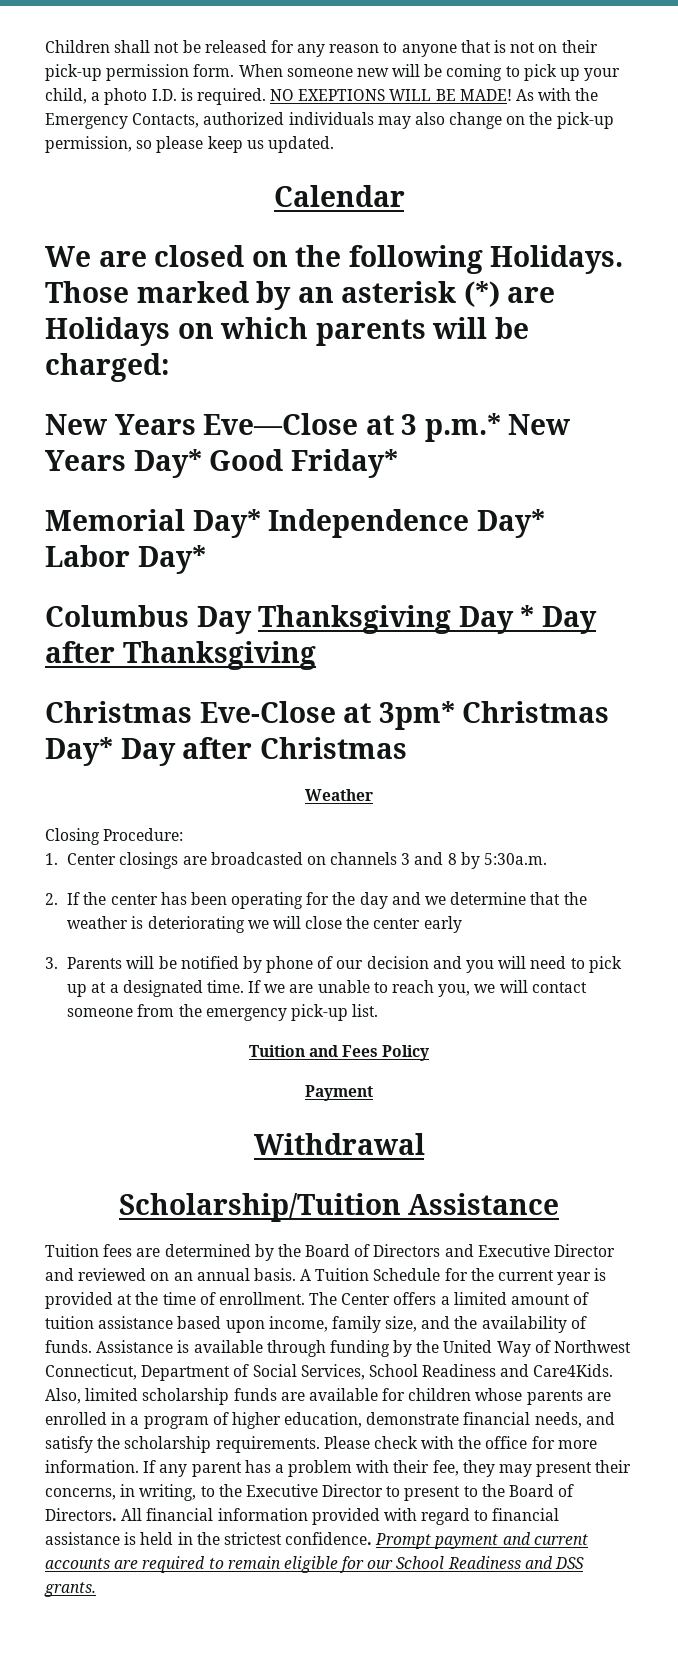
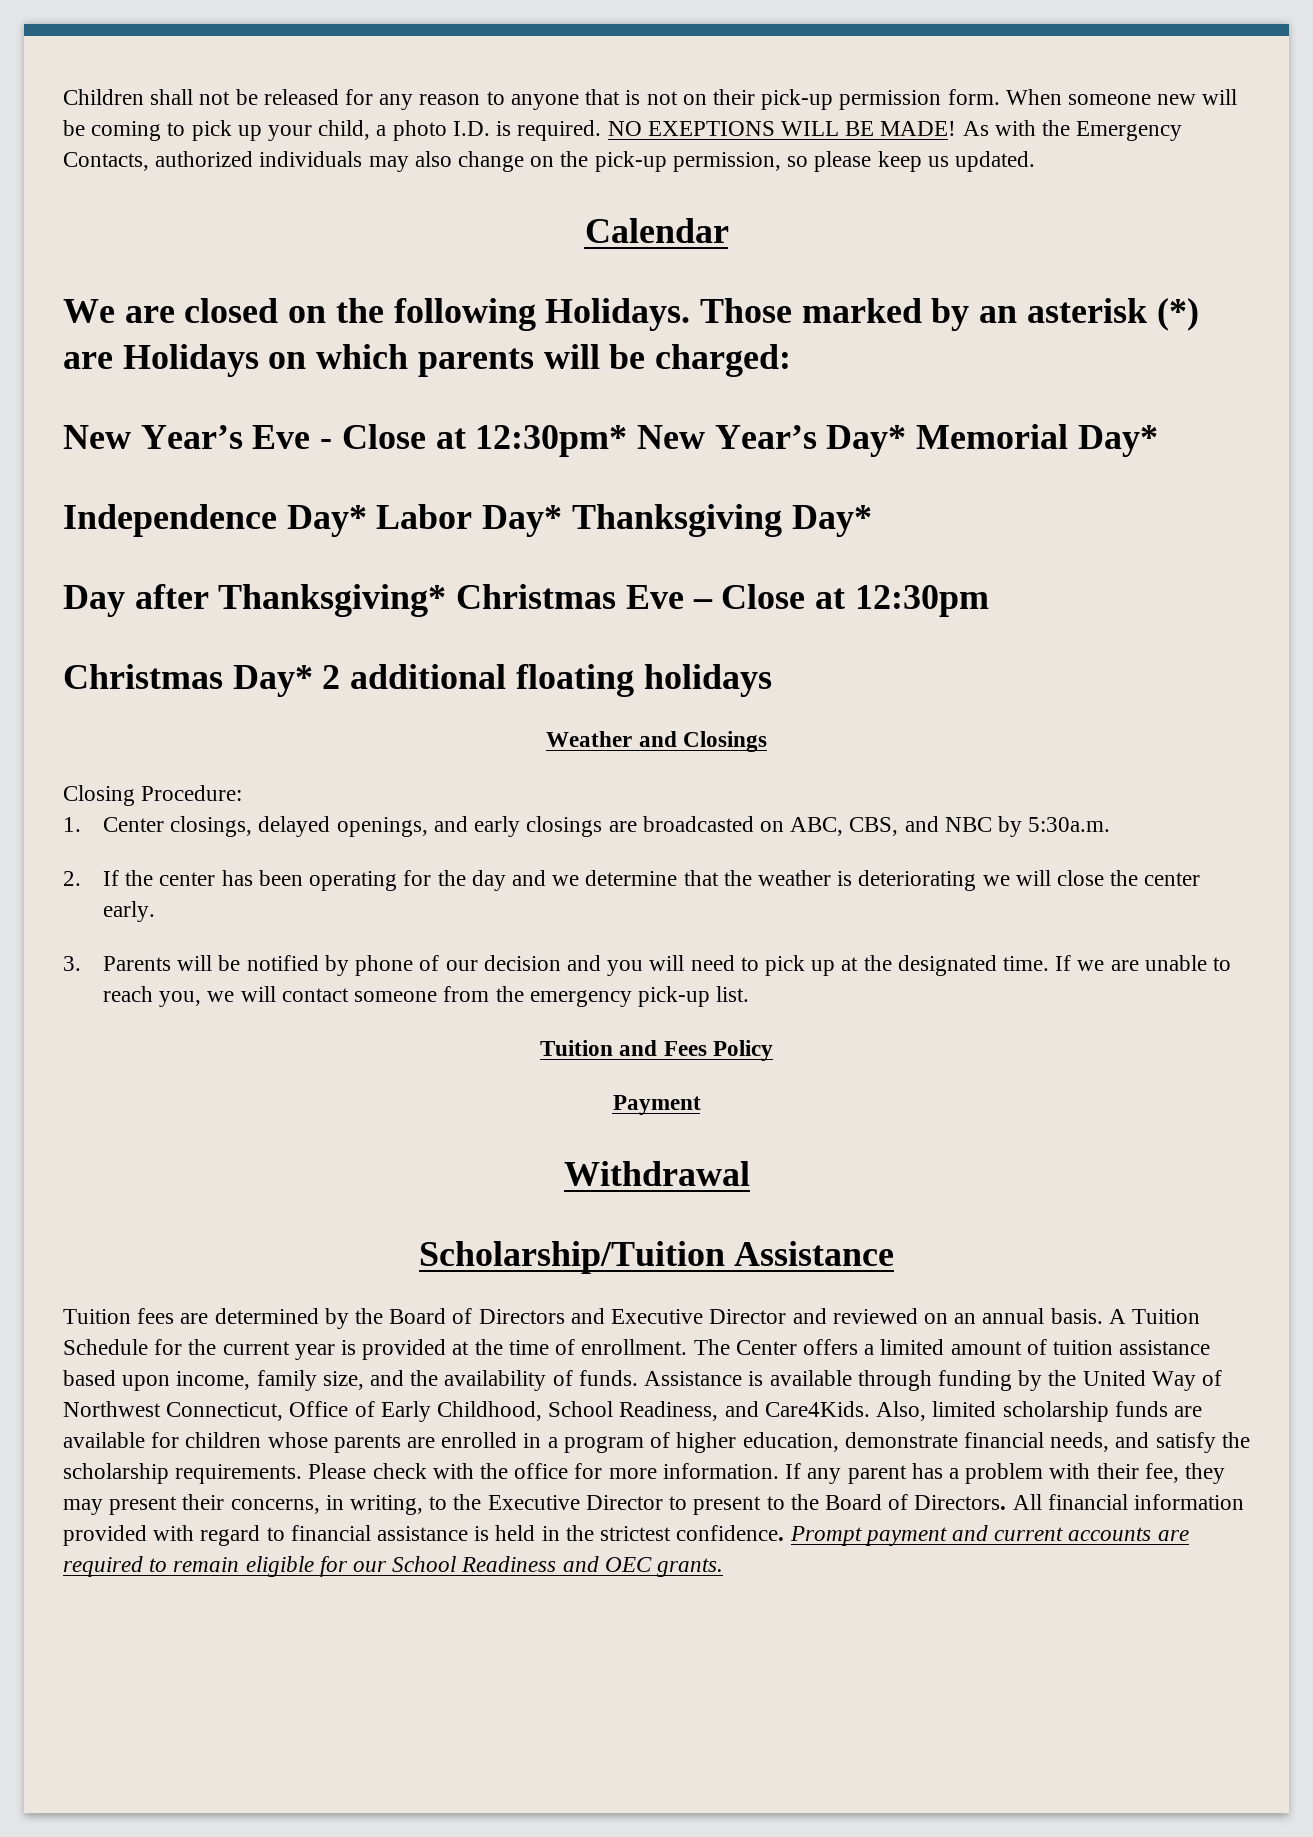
[114,413,571,442] [45,449,398,478] Years Eve—Close at 3 p.m.* New Years Day* Good Friday* // -> [140,424,907,457] Year’s Eve - Close at 12:30pm* New Year’s Day*
(261, 523) none -> (1158, 441) //
[45,605,597,634] [45,641,316,670] [45,701,610,730] [45,737,407,766] // Columbus Day Thanksgiving Day * Day after Thanksgiving // Christmas Eve-Close at 3pm* Christmas Day* Day after Christmas -> [571,504,872,537] [63,584,989,617] [63,664,772,697] Thanksgiving Day* // Day after Thanksgiving* Christmas Eve – Close at 12:30pm // Christmas Day* 2 additional floating holidays
(373, 795) none -> [638,731,767,752] and Closings
[119,852,457,869] closings are broadcasted on channels 3 and 8 -> [170,816,992,837] closings, delayed openings, and early closings are broadcasted on ABC, CBS, and NBC
[423,916,462,933] early -> [103,901,156,922] early.
[109,984,119,993] a -> [863,955,892,971] the
[141,1364,497,1381] Department of Social Services, School Readiness -> [289,1401,719,1422] Office of Early Childhood, School Readiness,
[555,1557,585,1569] DSS -> [604,1557,652,1572] OEC

